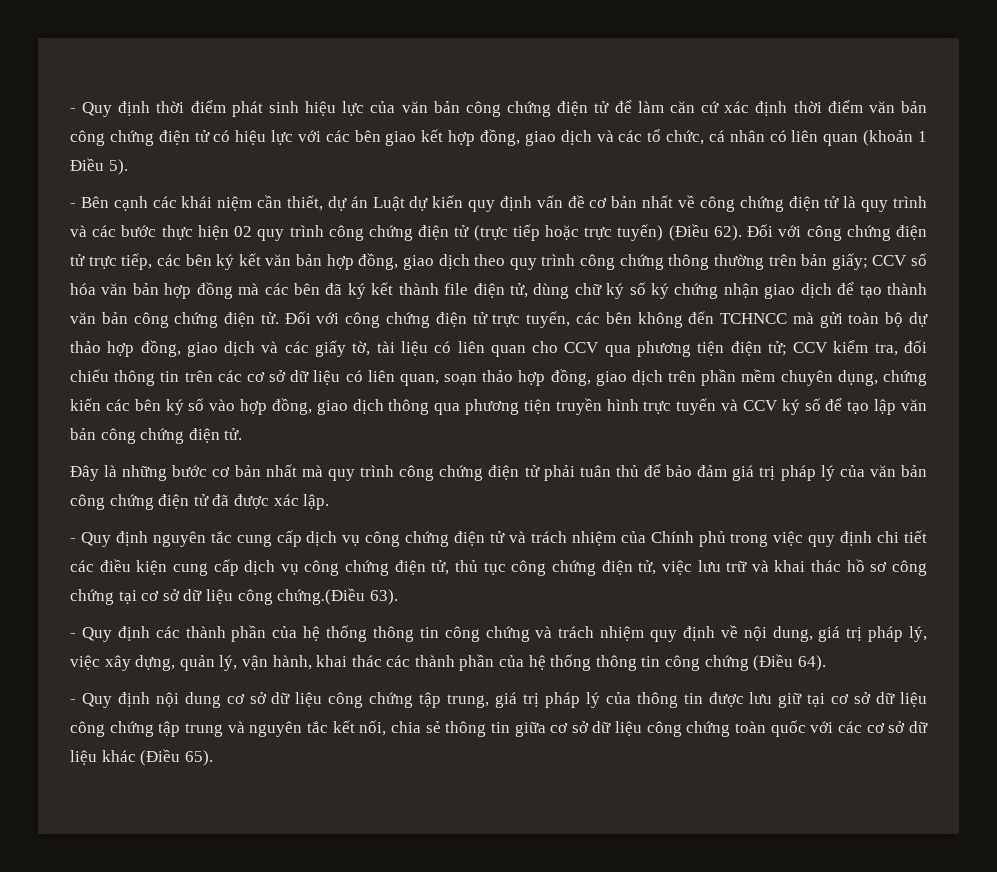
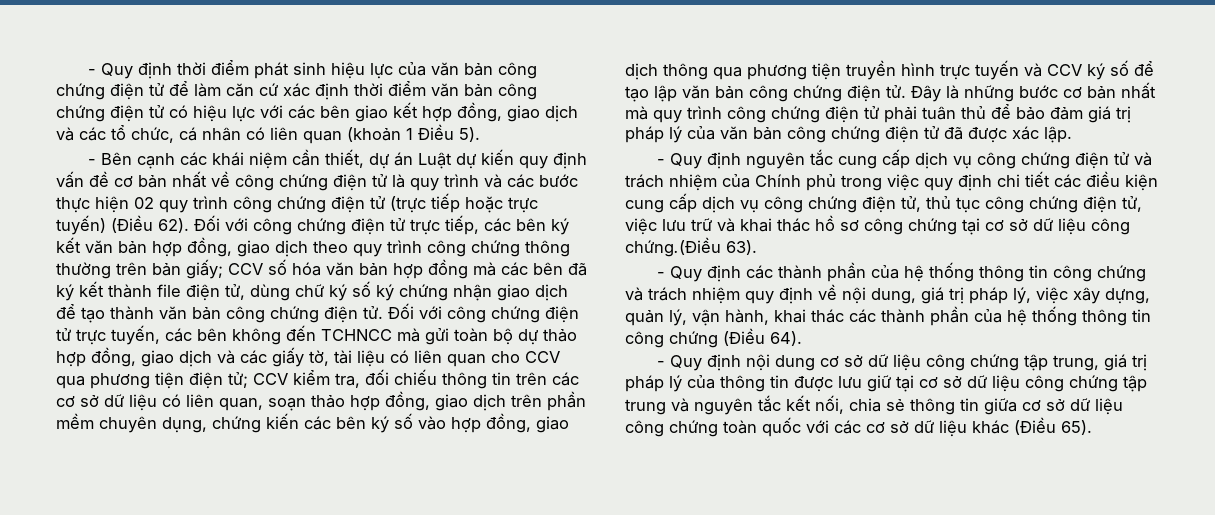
(243, 434) // -> (906, 91) none

